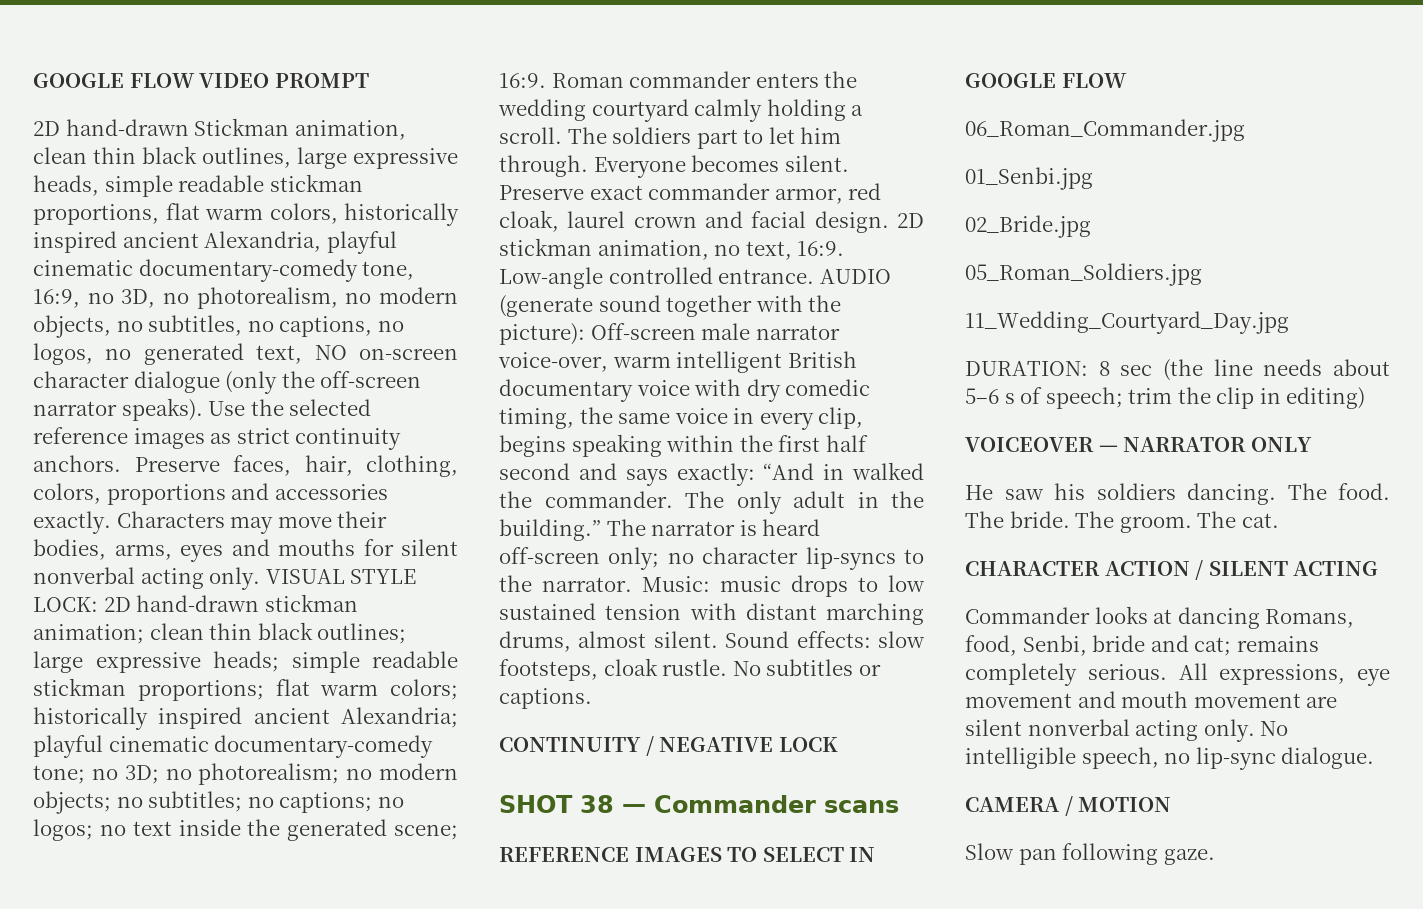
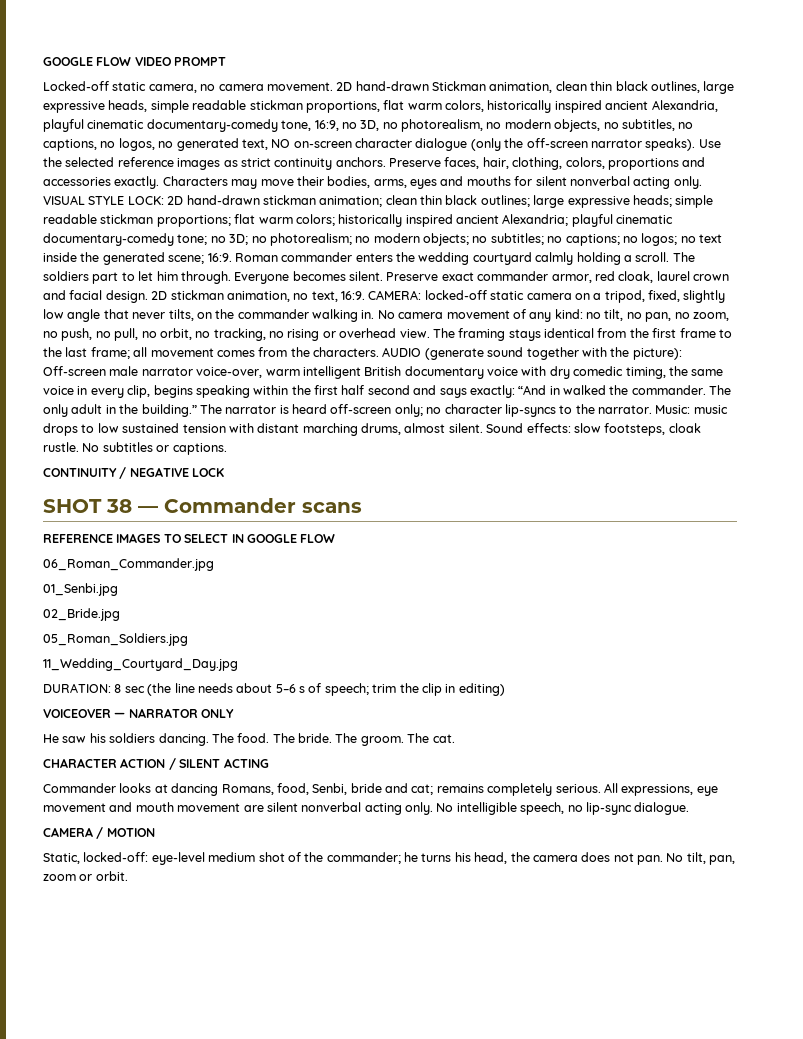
(369, 80) none -> [43,81,333,93] Locked-off static camera, no camera movement.
[499,267,815,289] Low-angle controlled entrance. -> [368,290,726,303] [43,309,729,322] [43,328,732,341] [43,347,379,359] CAMERA: locked-off static camera on a tripod, fixed, slightly low angle that never tilts, on the commander walking in. No camera movement of any kind: no tilt, no pan, no zoom, no push, no pull, no orbit, no tracking, no rising or overhead view. The framing stays identical from the first frame to the last frame; all movement comes from the characters.
[965,843,1215,865] Slow pan following gaze. -> [43,852,736,865] [43,871,128,881] Static, locked-off: eye-level medium shot of the commander; he turns his head, the camera does not pan. No tilt, pan, zoom or orbit.

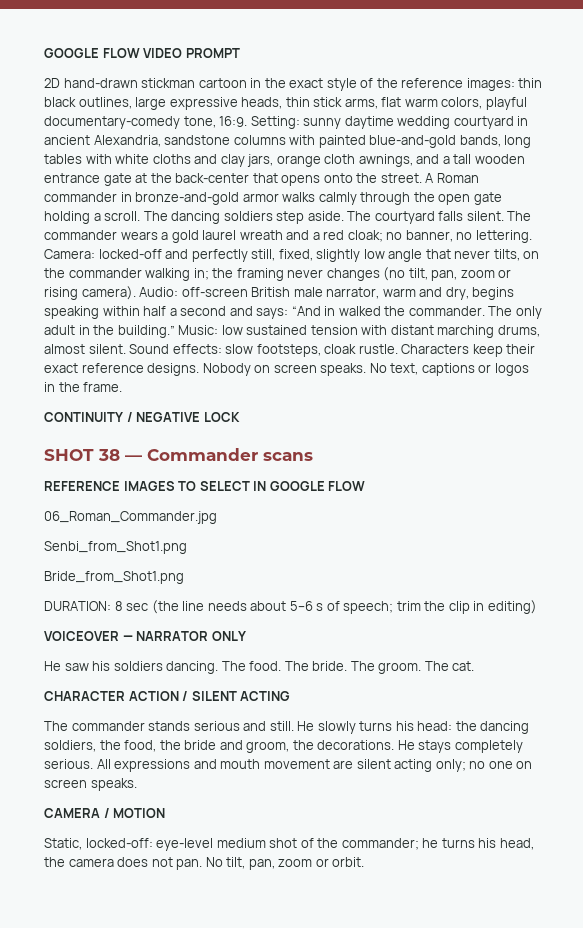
[43,81,587,93] Locked-off static camera, no camera movement. 2D hand-drawn Stickman animation, clean -> [44,78,515,91] 2D hand-drawn stickman cartoon in the exact style of the reference images:
[150,100,718,113] [43,119,694,132] [43,138,721,151] [43,157,706,170] [43,176,702,189] [43,195,714,208] [43,214,674,227] [43,233,722,246] [43,252,695,265] [43,271,729,284] [43,290,645,303] simple readable stickman proportions, flat warm colors, historically inspired ancient Alexandria, playful cinematic documentary-comedy tone, 16:9, no 3D, no photorealism, no modern objects, no subtitles, no captions, no logos, no generated text, NO on-screen character dialogue (only the off-screen narrator speaks). Use the selected reference images as strict continuity anchors. Preserve faces, hair, clothing, colors, proportions and accessories exactly. Characters may move their bodies, arms, eyes and mouths for silent nonverbal acting only. VISUAL STYLE LOCK: 2D hand-drawn stickman animation; clean thin black outlines; large expressive heads; simple readable stickman proportions; flat warm colors; historically inspired ancient Alexandria; playful cinematic documentary-comedy tone; no 3D; no photorealism; no modern objects; no subtitles; no captions; no logos; no text inside the generated scene; 16:9. Roman commander enters the wedding courtyard calmly holding a scroll. The soldiers part to let him through. Everyone becomes silent. Preserve exact commander armor, red cloak, laurel crown and facial design. 2D stickman animation, no text, 16:9. CAMERA: locked-off static camera on a tripod, -> [285,97,527,110] [44,116,529,129] [44,135,532,148] [44,154,525,167] [44,173,479,186] [44,192,502,205] [44,211,532,224] [44,230,532,243] [44,249,276,262] thin stick arms, flat warm colors, playful documentary-comedy tone, 16:9. Setting: sunny daytime wedding courtyard in ancient Alexandria, sandstone columns with painted blue-and-gold bands, long tables with white cloths and clay jars, orange cloth awnings, and a tall wooden entrance gate at the back-center that opens onto the street. A Roman commander in bronze-and-gold armor walks calmly through the open gate holding a scroll. The dancing soldiers step aside. The courtyard falls silent. The commander wears a gold laurel wreath and a red cloak; no banner, no lettering. Camera: locked-off and perfectly still,
[361,309,729,322] [43,328,732,341] [43,347,682,360] [43,366,724,379] [43,385,515,398] in. No camera movement of any kind: no tilt, no pan, no zoom, no push, no pull, no orbit, no tracking, no rising or overhead view. The framing stays identical from the first frame to the last frame; all movement comes from the characters. AUDIO (generate sound together with the picture): Off-screen male narrator voice-over, warm intelligent British documentary voice with dry comedic timing, the same voice in every clip, begins speaking within the first half second and says exactly: -> [193,267,512,281] [44,286,515,300] [44,306,289,319] in; the framing never changes (no tilt, pan, zoom or rising camera). Audio: off-screen British male narrator, warm and dry, begins speaking within half a second and says:
[199,404,728,417] [43,423,95,436] The narrator is heard off-screen only; no character lip-syncs to the narrator. Music: music drops to -> [178,325,219,335] Music:
[82,442,227,455] No subtitles or captions. -> [401,344,536,357] [44,363,529,376] [44,382,123,392] Characters keep their exact reference designs. Nobody on screen speaks. No text, captions or logos in the frame.
[43,583,118,596] [43,608,120,621] [43,633,188,646] [43,658,238,671] 01_Senbi.jpg // 02_Bride.jpg // 05_Roman_Soldiers.jpg // 11_Wedding_Courtyard_Day.jpg -> [44,541,187,554] [44,571,184,584] Senbi_from_Shot1.png // Bride_from_Shot1.png
[43,783,718,796] [43,803,106,812] Commander looks at dancing Romans, food, Senbi, bride and cat; remains completely serious. All expressions, eye movement -> [44,721,530,734] [44,740,523,753] [44,759,191,772] The commander stands serious and still. He slowly turns his head: the dancing soldiers, the food, the bride and groom, the decorations. He stays completely serious. All expressions
[301,802,690,815] nonverbal acting only. No intelligible speech, no lip-sync dialogue. -> [394,759,533,772] [44,778,137,791] acting only; no one on screen speaks.

